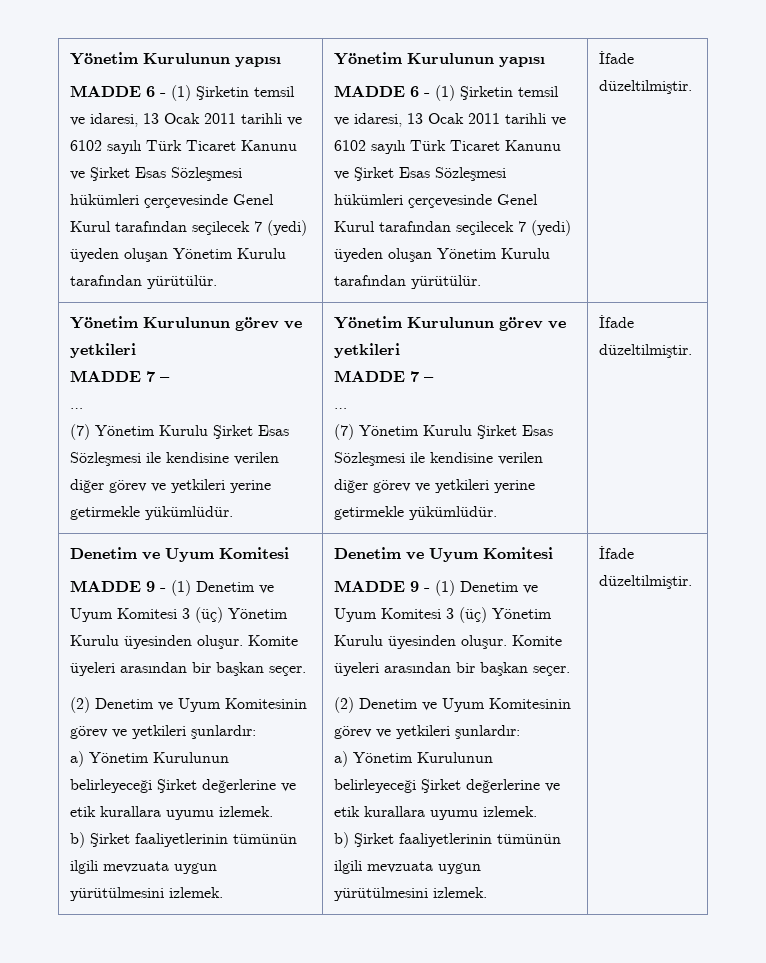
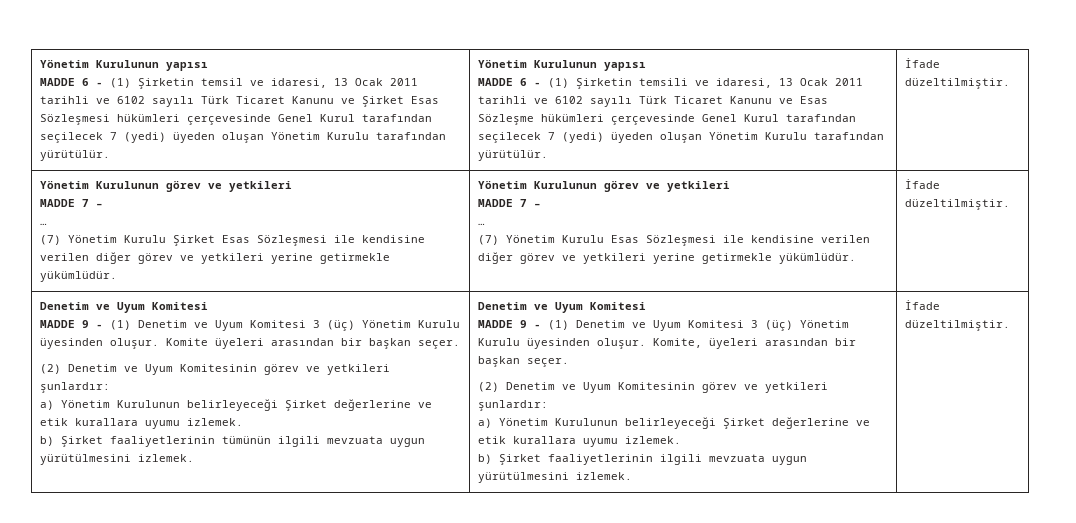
[518,86,560,97] temsil -> [639,78,689,86] temsili
[354,167,507,181] Şirket Esas Sözleşmesi -> [800,96,829,104] [478,114,535,125] Esas Sözleşme
[477,425,518,439] Şirket -> (605, 239) none
[512,635,563,646] Komite -> [653,338,703,348] Komite,
[497,834,562,844] tümünün -> (654, 459) none

